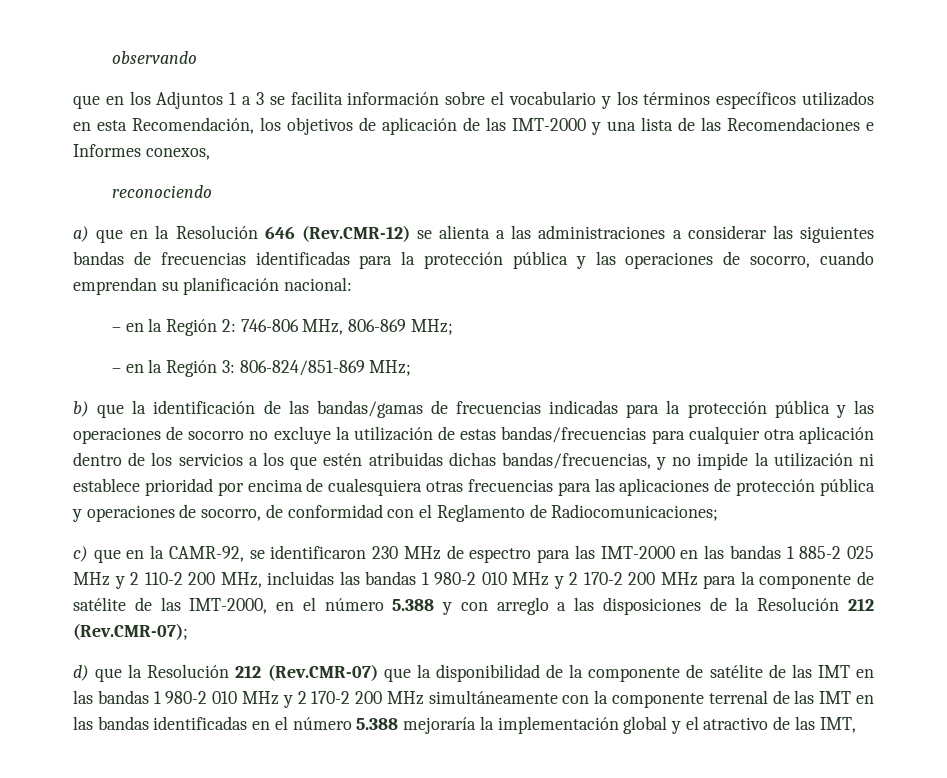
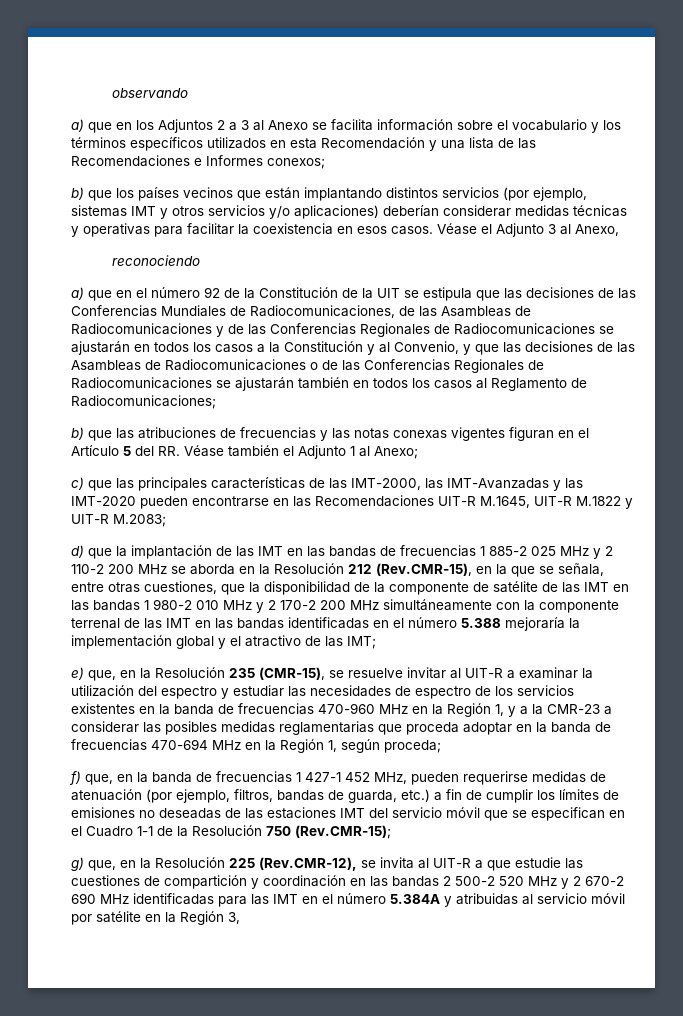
(198, 57) none -> [71,119,84,132] a)
[229,92,237,105] 1 -> [217,120,225,130] 2
(264, 98) none -> [253,120,308,131] al Anexo
[132,117,586,135] Recomendación, los objetivos de aplicación de las IMT-2000 -> [321,137,425,149] Recomendación
[145,148,210,160] [112,185,213,198] [73,225,874,243] [73,251,874,269] [73,277,353,295] [112,318,453,336] [112,359,412,377] [73,400,874,418] [73,426,874,444] [73,452,874,470] [73,478,875,496] [72,504,719,522] [73,545,781,563] conexos, // reconociendo // a) que en la Resolución 646 (Rev.CMR-12) se alienta a las administraciones a considerar las siguientes bandas de frecuencias identificadas para la protección pública y las operaciones de socorro, cuando emprendan su planificación nacional: // – en la Región 2: 746-806 MHz, 806-869 MHz; // – en la Región 3: 806-824/851-869 MHz; // b) que la identificación de las bandas/gamas de frecuencias indicadas para la protección pública y las operaciones de socorro no excluye la utilización de estas bandas/frecuencias para cualquier otra aplicación dentro de los servicios a los que estén atribuidas dichas bandas/frecuencias, y no impide la utilización ni establece prioridad por encima de cualesquiera otras frecuencias para las aplicaciones de protección pública y operaciones de socorro, de conformidad con el Reglamento de Radiocomunicaciones; // c) que en la CAMR-92, se identificaron 230 MHz de espectro para las IMT-2000 en las bandas -> [267,158,325,169] [71,187,587,201] [71,205,627,219] [71,223,619,237] [112,255,201,266] [71,287,636,301] [71,305,531,318] [71,323,614,337] [71,341,635,355] [71,359,544,373] [71,377,587,391] [71,395,216,409] [71,427,589,441] [71,445,418,459] [71,477,583,491] [71,495,633,509] [71,514,166,527] [71,545,476,559] conexos; // b) que los países vecinos que están implantando distintos servicios (por ejemplo, sistemas IMT y otros servicios y/o aplicaciones) deberían considerar medidas técnicas y operativas para facilitar la coexistencia en esos casos. Véase el Adjunto 3 al Anexo, // reconociendo // a) que en el número 92 de la Constitución de la UIT se estipula que las decisiones de las Conferencias Mundiales de Radiocomunicaciones, de las Asambleas de Radiocomunicaciones y de las Conferencias Regionales de Radiocomunicaciones se ajustarán en todos los casos a la Constitución y al Convenio, y que las decisiones de las Asambleas de Radiocomunicaciones o de las Conferencias Regionales de Radiocomunicaciones se ajustarán también en todos los casos al Reglamento de Radiocomunicaciones; // b) que las atribuciones de frecuencias y las notas conexas vigentes figuran en el Artículo 5 del RR. Véase también el Adjunto 1 al Anexo; // c) que las principales características de las IMT-2000, las IMT-Avanzadas y las IMT-2020 pueden encontrarse en las Recomendaciones UIT-R M.1645, UIT-R M.1822 y UIT-R M.2083; // d) que la implantación de las IMT en las bandas de frecuencias
[220,571,874,589] [73,597,874,615] [73,623,188,640] [73,664,378,682] MHz, incluidas las bandas 1 980-2 010 MHz y 2 170-2 200 MHz para la componente de satélite de las IMT-2000, en el número 5.388 y con arreglo a las disposiciones de la Resolución 212 (Rev.CMR-07); // d) que la Resolución 212 (Rev.CMR-07) -> [138,563,604,577] [71,581,217,594] MHz se aborda en la Resolución 212 (Rev.CMR-15), en la que se señala, entre otras cuestiones,
[819,717,856,733] IMT, -> [347,636,376,649] [71,667,593,681] [71,685,574,699] [71,703,612,717] [71,721,611,735] [71,739,441,753] [69,771,606,785] [71,789,619,803] [71,807,625,821] [71,825,391,839] [71,857,583,871] [71,875,624,889] [71,893,625,907] [71,911,240,925] IMT; // e) que, en la Resolución 235 (CMR-15), se resuelve invitar al UIT-R a examinar la utilización del espectro y estudiar las necesidades de espectro de los servicios existentes en la banda de frecuencias 470-960 MHz en la Región 1, y a la CMR-23 a considerar las posibles medidas reglamentarias que proceda adoptar en la banda de frecuencias 470-694 MHz en la Región 1, según proceda; // f) que, en la banda de frecuencias 1 427-1 452 MHz, pueden requerirse medidas de atenuación (por ejemplo, filtros, bandas de guarda, etc.) a fin de cumplir los límites de emisiones no deseadas de las estaciones IMT del servicio móvil que se especifican en el Cuadro 1-1 de la Resolución 750 (Rev.CMR-15); // g) que, en la Resolución 225 (Rev.CMR-12), se invita al UIT-R a que estudie las cuestiones de compartición y coordinación en las bandas 2 500-2 520 MHz y 2 670-2 690 MHz identificadas para las IMT en el número 5.384A y atribuidas al servicio móvil por satélite en la Región 3,

